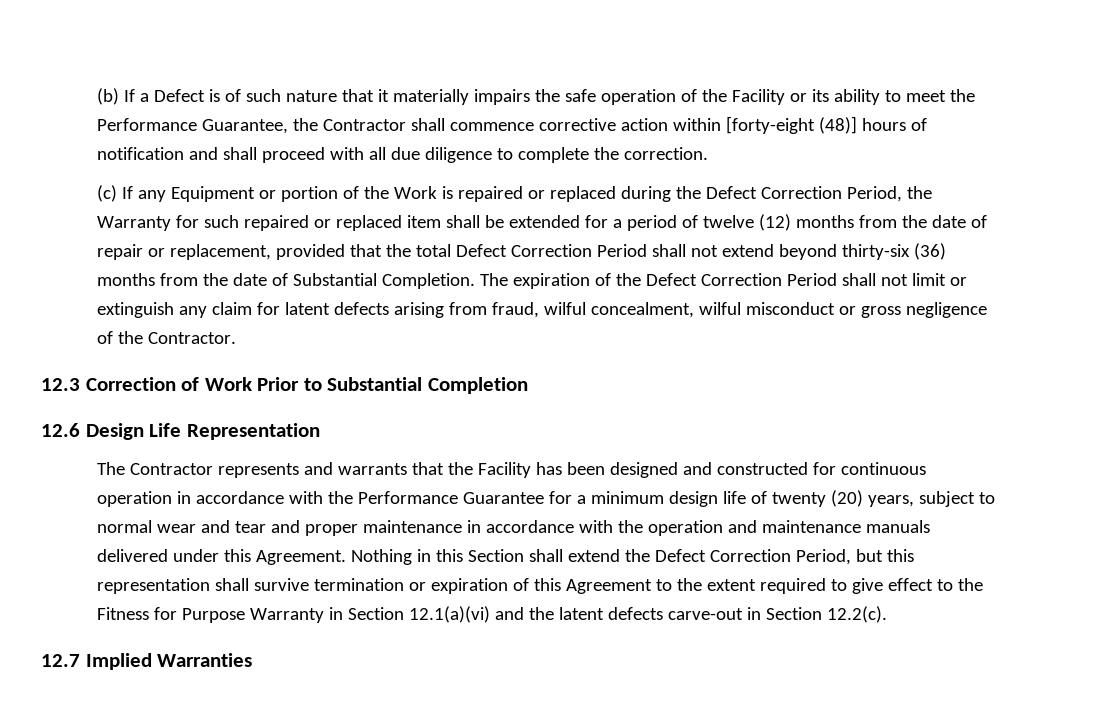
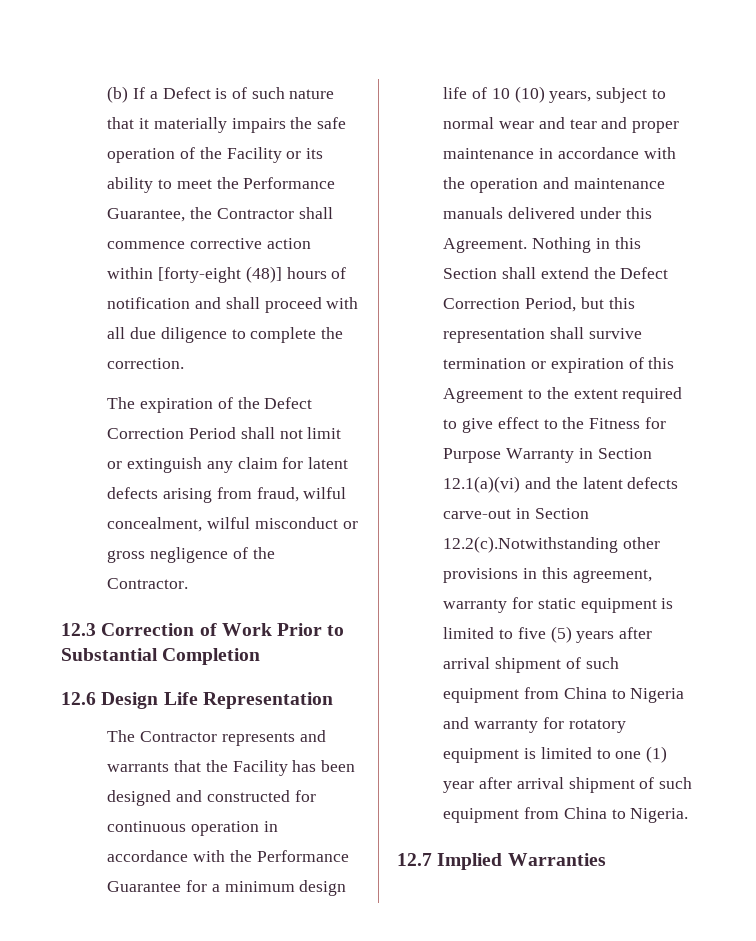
[97,185,933,202] [97,214,988,231] [97,243,947,260] [97,273,476,289] (c) If any Equipment or portion of the Work is repaired or replaced during the Defect Correction Period, the Warranty for such repaired or replaced item shall be extended for a period of twelve (12) months from the date of repair or replacement, provided that the total Defect Correction Period shall not extend beyond thirty-six (36) months from the date of Substantial Completion. -> (185, 363) none
[772,490,864,507] twenty (20) -> [491,86,545,103] 10 (10)
[827,606,888,623] 12.2(c). -> [443,536,661,553] [443,567,652,583] [443,597,674,613] [443,626,652,643] [443,657,619,673] [443,687,685,703] [443,717,626,733] [443,746,667,763] [443,777,692,793] [443,807,689,823] 12.2(c).Notwithstanding other provisions in this agreement, warranty for static equipment is limited to five (5) years after arrival shipment of such equipment from China to Nigeria and warranty for rotatory equipment is limited to one (1) year after arrival shipment of such equipment from China to Nigeria.

